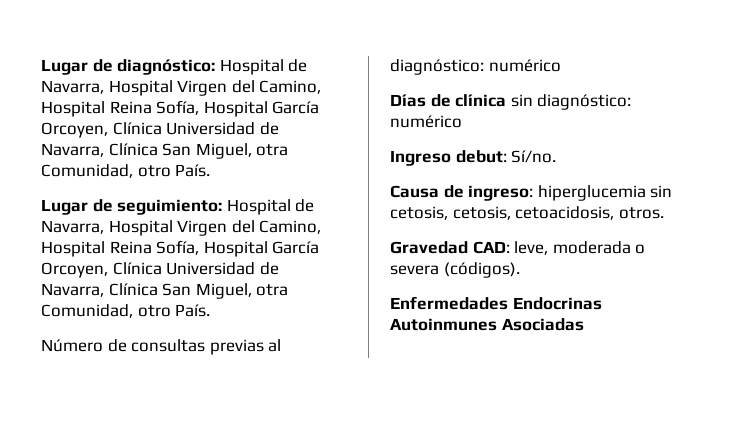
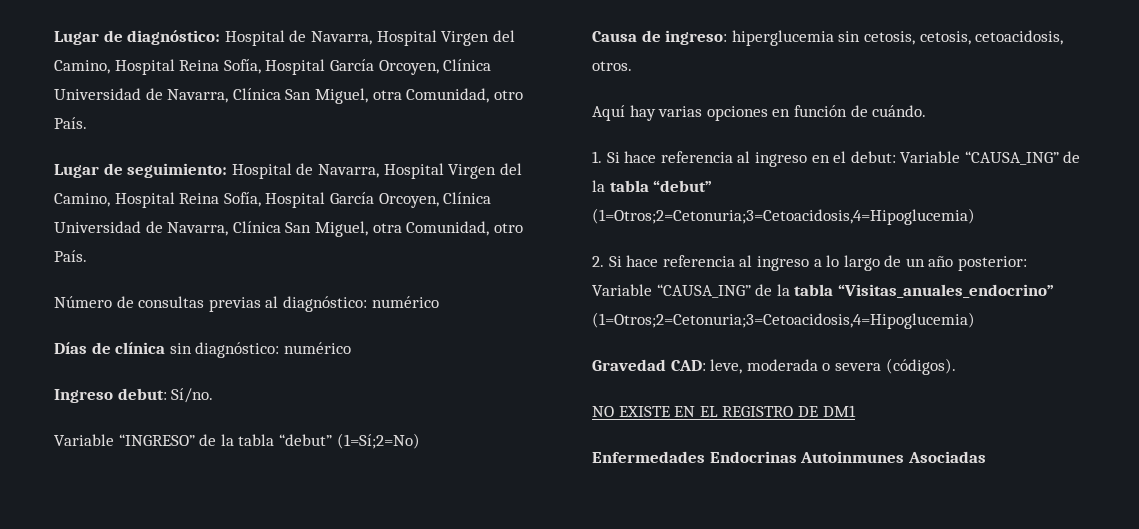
(557, 156) none -> [54,433,420,449] // Variable “INGRESO” de la tabla “debut” (1=Sí;2=No)
(664, 213) none -> [592,105,927,121] [592,151,1081,167] [592,180,713,192] [592,208,975,225] [592,255,1028,271] [592,284,1054,298] [592,312,975,329] // Aquí hay varias opciones en función de cuándo. // 1. Si hace referencia al ingreso en el debut: Variable “CAUSA_ING” de la tabla “debut” (1=Otros;2=Cetonuria;3=Cetoacidosis,4=Hipoglucemia) // 2. Si hace referencia al ingreso a lo largo de un año posterior: Variable “CAUSA_ING” de la tabla “Visitas_anuales_endocrino” (1=Otros;2=Cetonuria;3=Cetoacidosis,4=Hipoglucemia)
(520, 270) none -> [592,405,856,417] // NO EXISTE EN EL REGISTRO DE DM1

